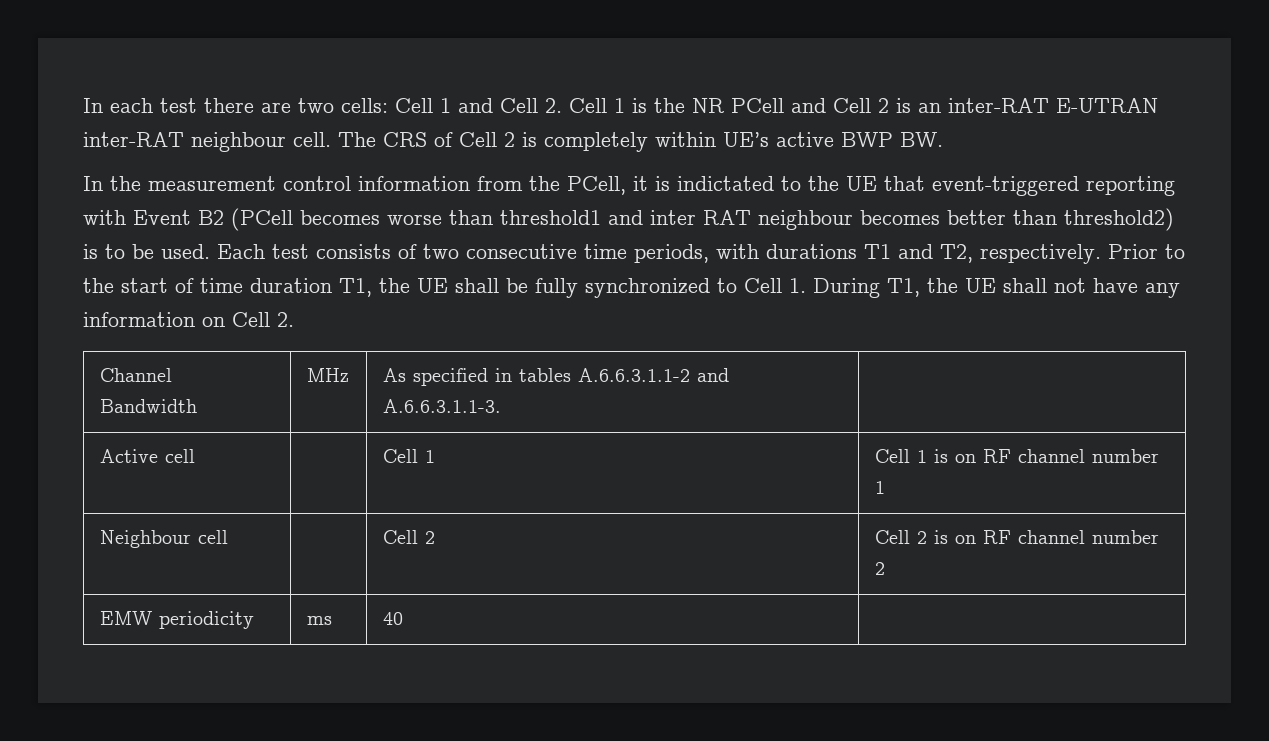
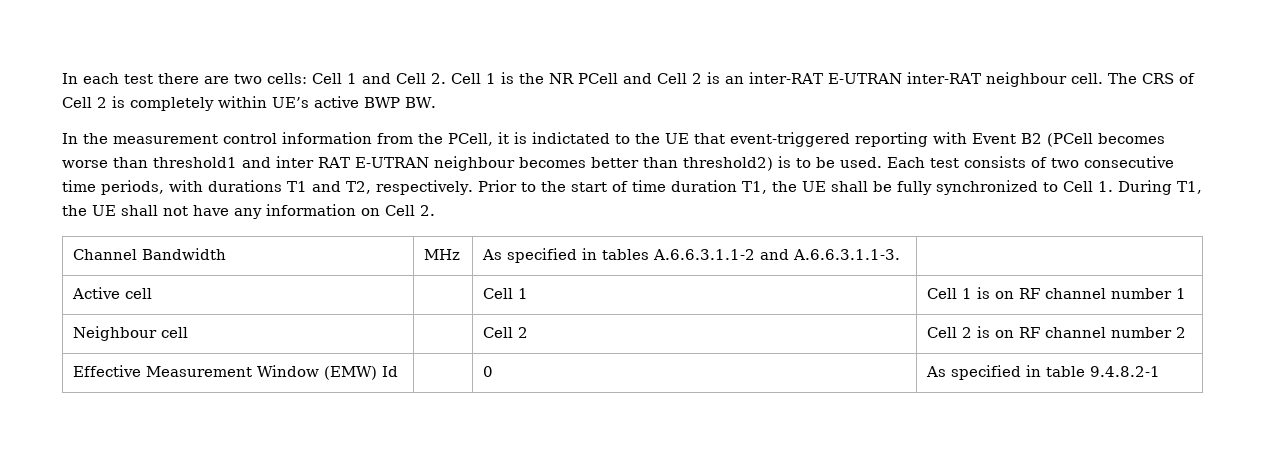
(751, 217) none -> [355,157,429,168] E-UTRAN
[99,611,254,629] [306,616,332,625] [382,612,403,625] EMW periodicity | ms | 40 | -> [73,365,399,380] [483,366,494,377] [926,365,1161,380] Effective Measurement Window (EMW) Id | | 0 | As specified in table 9.4.8.2-1

